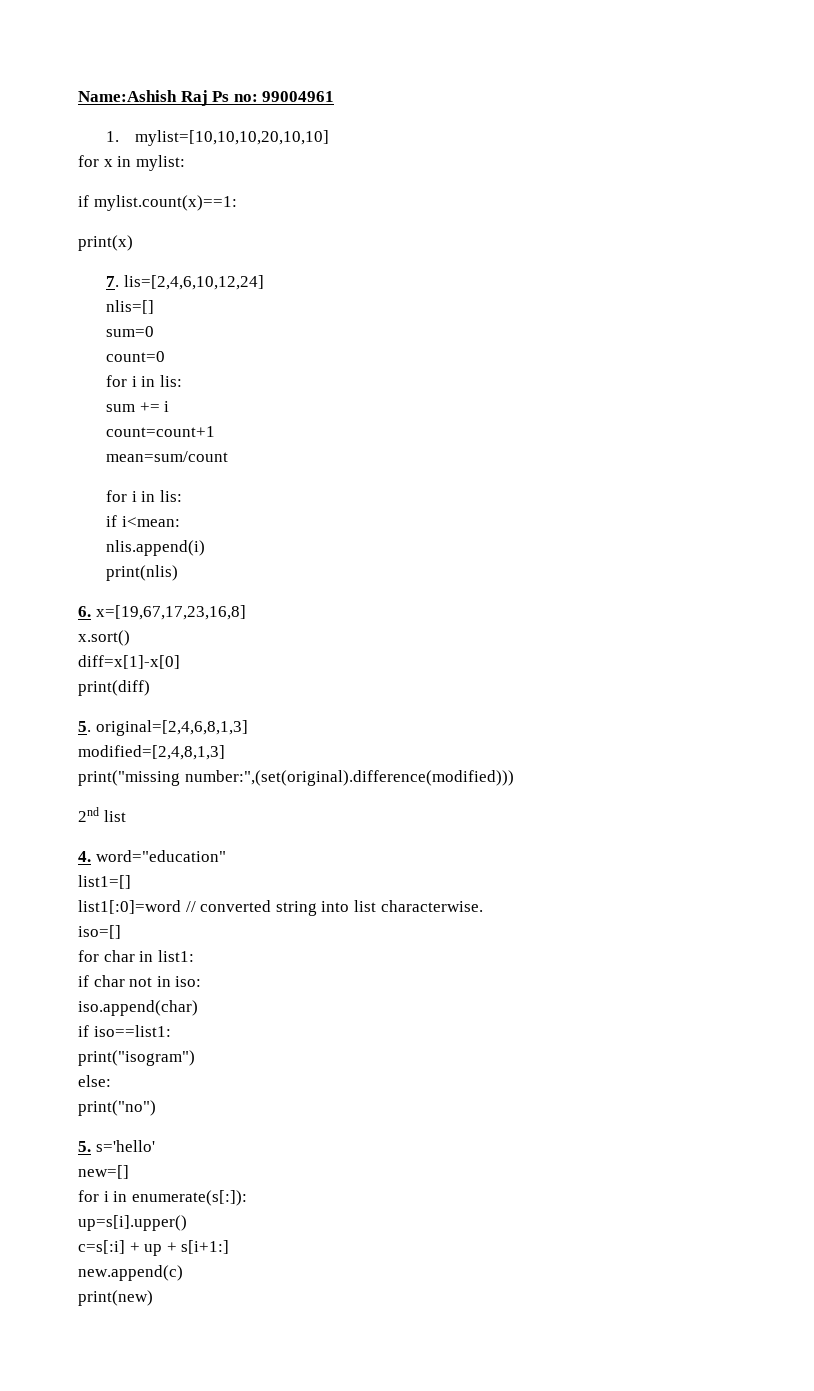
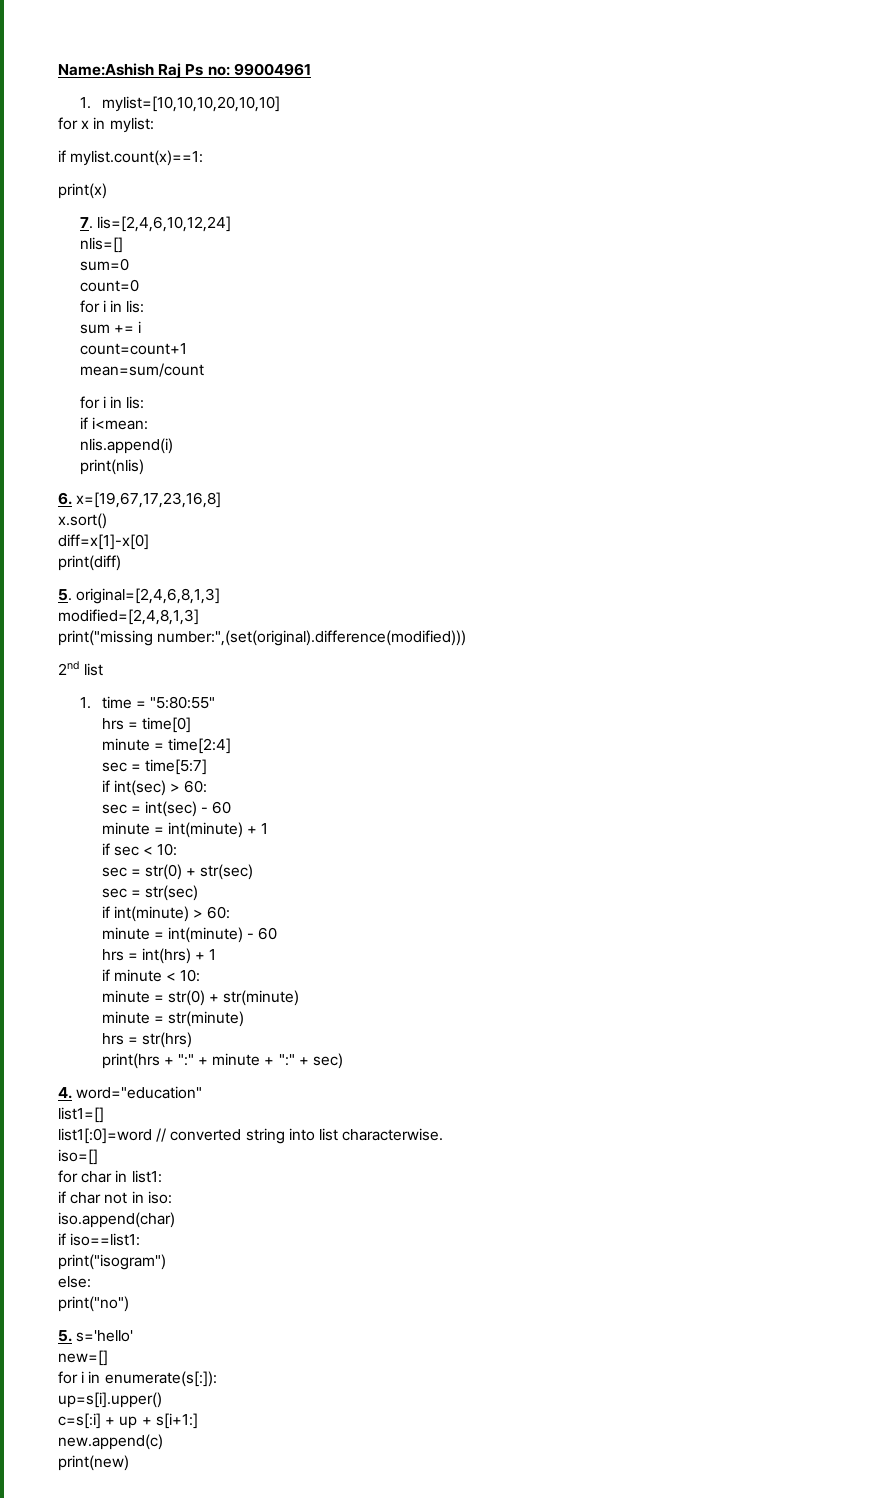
(126, 816) none -> [79,696,215,709] [101,717,191,733] [101,738,231,754] [101,759,207,775] [101,780,208,796] [101,801,232,817] [101,822,269,838] [101,843,178,856] [101,864,254,880] [101,885,198,901] [101,906,231,922] [101,927,278,943] [101,948,217,964] [101,969,201,982] [101,990,300,1006] [101,1011,244,1027] [101,1032,192,1048] [101,1053,343,1069] // 1. time = "5:80:55" // hrs = time[0] // minute = time[2:4] // sec = time[5:7] // if int(sec) > 60: // sec = int(sec) - 60 // minute = int(minute) + 1 // if sec < 10: // sec = str(0) + str(sec) // sec = str(sec) // if int(minute) > 60: // minute = int(minute) - 60 // hrs = int(hrs) + 1 // if minute < 10: // minute = str(0) + str(minute) // minute = str(minute) // hrs = str(hrs) // print(hrs + ":" + minute + ":" + sec)

